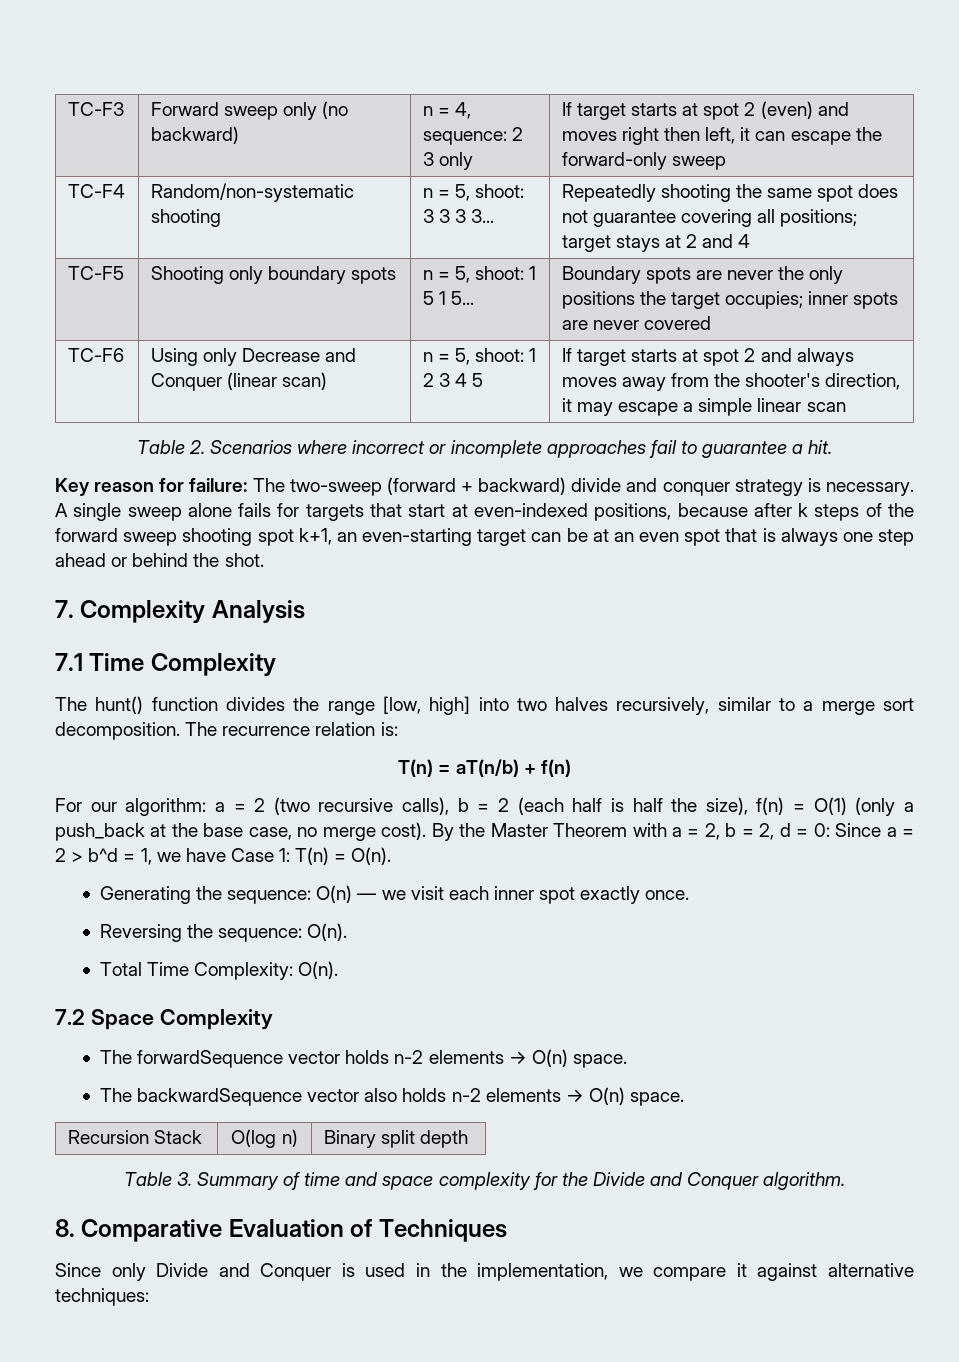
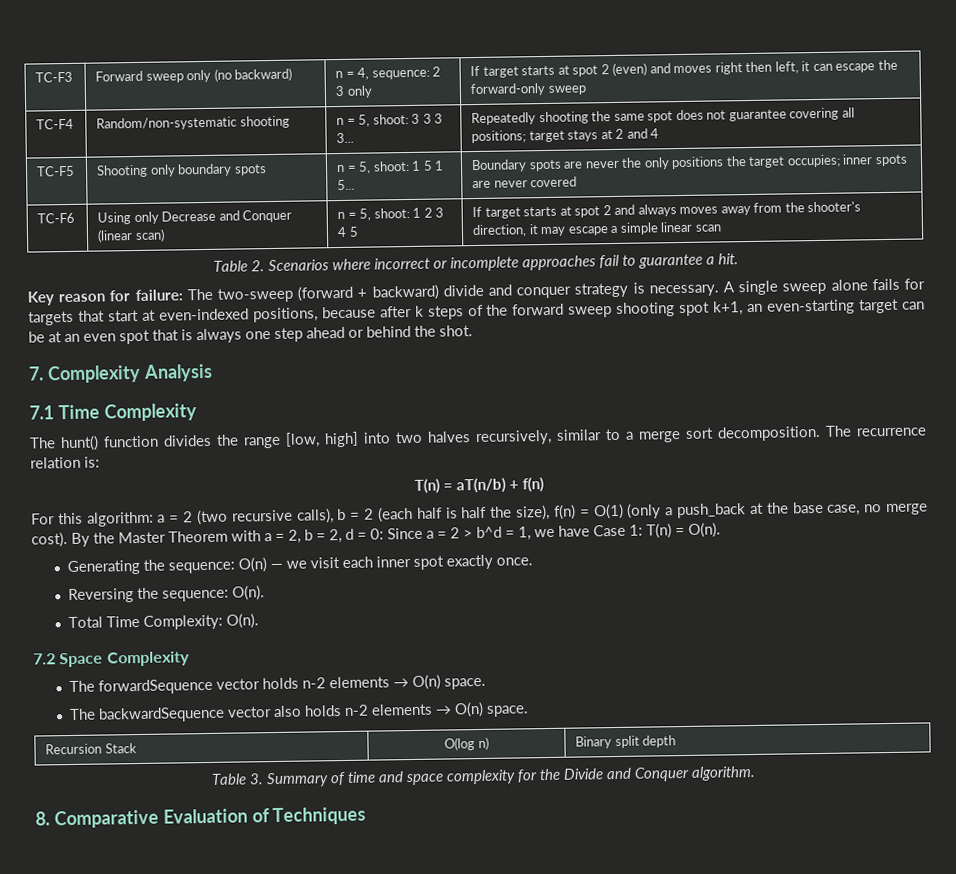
[90,802,117,812] our -> [57,512,83,525] this
[55,1263,914,1281] [55,1288,149,1306] // Since only Divide and Conquer is used in the implementation, we compare it against alternative techniques: -> (367, 816) none

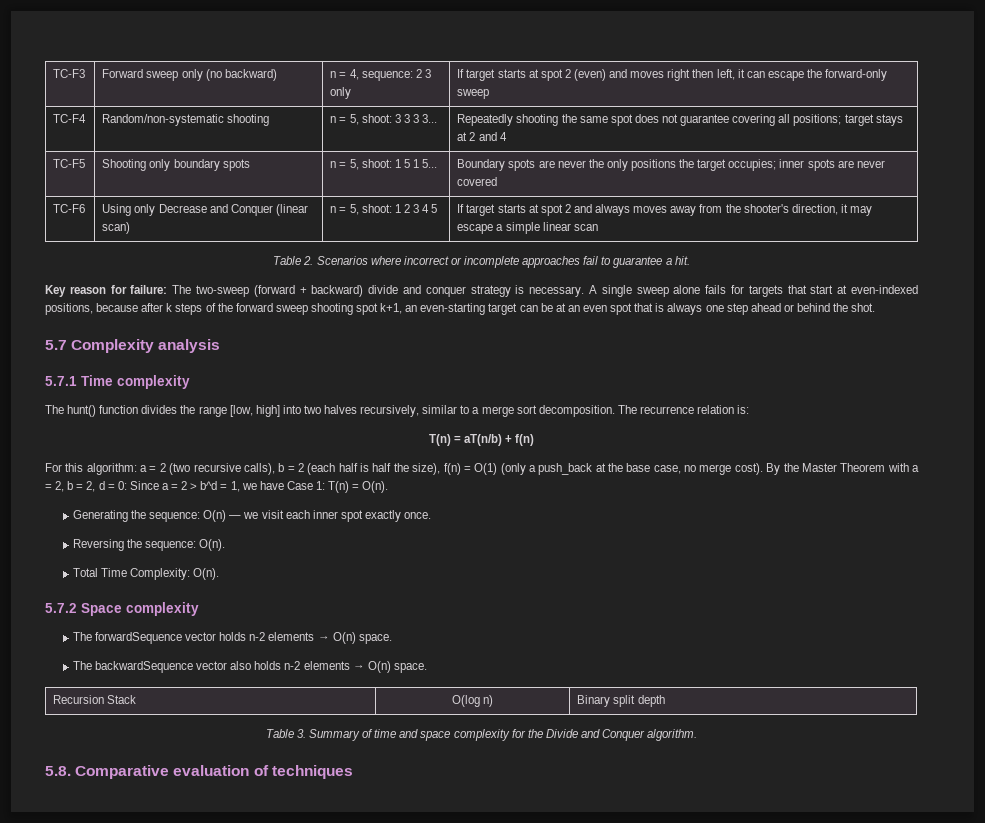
[28,363,213,384] [29,403,197,422] 7. Complexity Analysis // 7.1 Time Complexity -> [45,339,221,353] [45,375,190,389] 5.7 Complexity analysis // 5.7.1 Time complexity
[33,651,190,668] 7.2 Space Complexity -> [45,602,199,616] 5.7.2 Space complexity
[35,806,367,829] 8. Comparative Evaluation of Techniques -> [45,765,353,779] 5.8. Comparative evaluation of techniques

